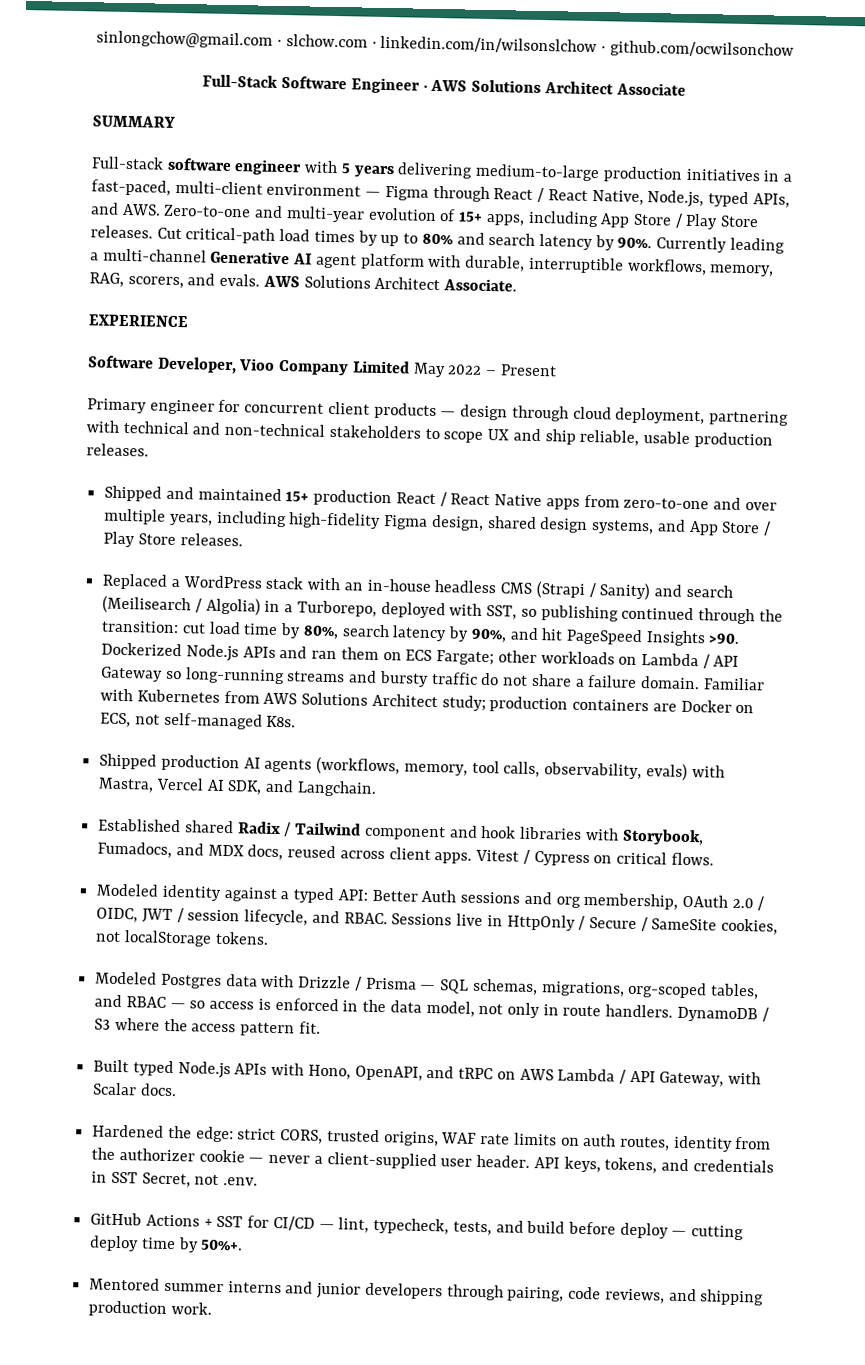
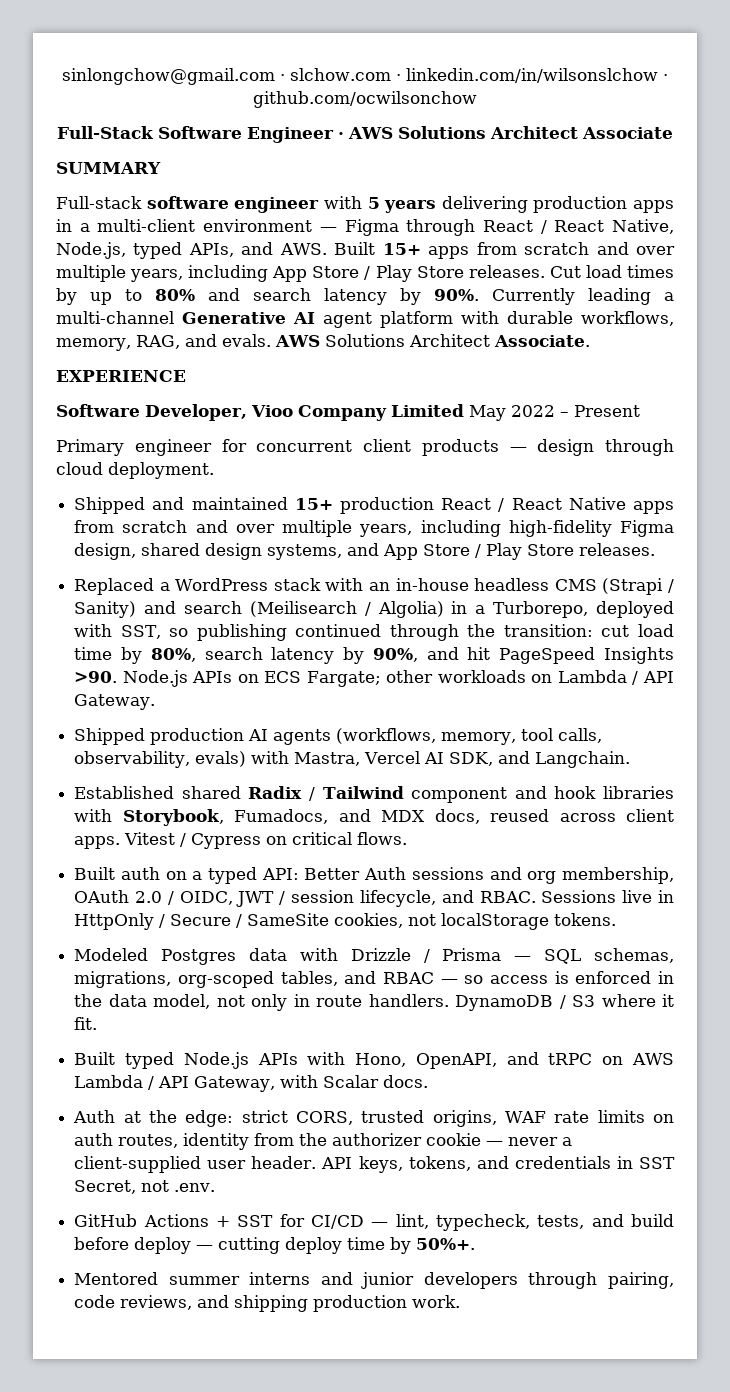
[475,163,792,183] [91,179,171,196] medium-to-large production initiatives in a fast-paced, -> [533,196,674,213] [56,219,90,232] production apps in a
[163,204,525,226] Zero-to-one and multi-year evolution of 15+ apps, -> [334,242,675,259] [56,265,184,282] Built 15+ apps from scratch and over multiple years,
[185,227,276,244] critical-path -> (581, 272) none
[464,255,624,274] durable, interruptible -> [507,311,573,324] durable
[127,276,184,289] scorers, -> (180, 342) none
[615,407,789,426] [86,420,773,449] [86,443,149,457] deployment, partnering with technical and non-technical stakeholders to scope UX and ship reliable, usable production releases. -> [108,462,214,479] deployment.
[623,497,710,510] zero-to-one -> [122,520,188,533] scratch
[101,642,379,662] Dockerized Node.js APIs and ran them -> [122,670,233,687] Node.js APIs
[100,666,765,691] [100,688,755,714] [100,712,297,730] Gateway so long-running streams and bursty traffic do not share a failure domain. Familiar with Kubernetes from AWS Solutions Architect study; production containers are Docker on ECS, not self-managed K8s. -> [74,694,156,710] Gateway.
[96,883,277,903] Modeled identity against -> [74,867,187,880] Built auth on
[163,1018,296,1037] the access pattern -> [662,994,674,1007] it
[92,1124,165,1138] Hardened -> [73,1110,141,1123] Auth at

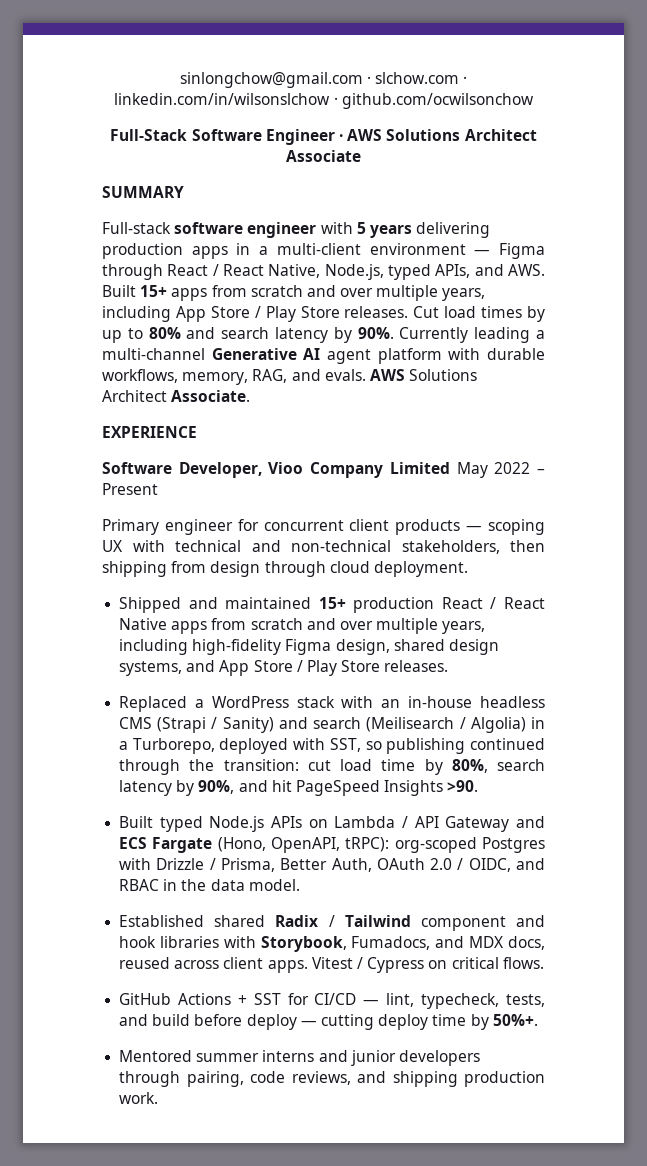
(527, 449) none -> [487,519,545,535] [102,540,545,554] [102,561,207,577] scoping UX with technical and non-technical stakeholders, then shipping from
(118, 677) none -> [119,816,203,832] // Built typed
[264,670,675,687] [74,694,156,710] [74,728,603,745] [74,751,631,768] ECS Fargate; other workloads on Lambda / API Gateway. // Shipped production AI agents (workflows, memory, tool calls, observability, evals) with Mastra, Vercel AI SDK, and Langchain. -> [334,816,545,832] [119,837,545,853] [119,858,545,872] [119,879,300,891] Lambda / API Gateway and ECS Fargate (Hono, OpenAPI, tRPC): org-scoped Postgres with Drizzle / Prisma, Better Auth, OAuth 2.0 / OIDC, and RBAC in the data model.
[74,867,674,884] [74,890,674,907] [74,913,617,930] [74,948,674,965] [74,971,674,988] [74,994,674,1011] [74,1017,98,1030] [74,1052,674,1069] [74,1075,429,1092] [73,1110,674,1127] [74,1133,573,1150] [74,1156,675,1173] [74,1180,216,1194] // Built auth on a typed API: Better Auth sessions and org membership, OAuth 2.0 / OIDC, JWT / session lifecycle, and RBAC. Sessions live in HttpOnly / Secure / SameSite cookies, not localStorage tokens. // Modeled Postgres data with Drizzle / Prisma — SQL schemas, migrations, org-scoped tables, and RBAC — so access is enforced in the data model, not only in route handlers. DynamoDB / S3 where it fit. // Built typed Node.js APIs with Hono, OpenAPI, and tRPC on AWS Lambda / API Gateway, with Scalar docs. // Auth at the edge: strict CORS, trusted origins, WAF rate limits on auth routes, identity from the authorizer cookie — never a client-supplied user header. API keys, tokens, and credentials in SST Secret, not .env. -> (544, 963) none

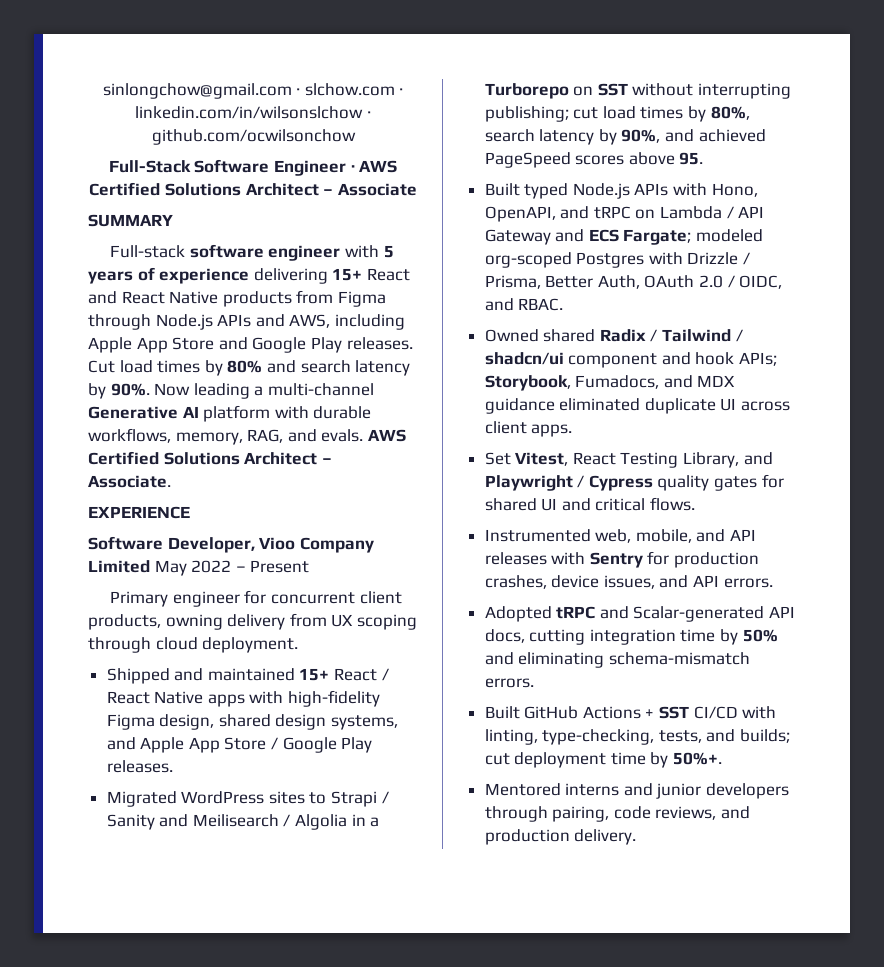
[386,129,537,141] Solutions Architect -> [89,182,334,196] Certified Solutions Architect –
[416,222,491,238] [102,243,545,259] [102,264,545,280] [102,285,486,301] [102,306,340,322] delivering production apps in a multi-client environment — Figma through React / React Native, Node.js, typed APIs, and AWS. Built 15+ apps from scratch and over multiple years, including App Store / Play Store -> [137,267,410,284] [88,290,386,307] [88,314,405,330] [88,337,342,353] of experience delivering 15+ React and React Native products from Figma through Node.js APIs and AWS, including Apple App Store and Google Play
[102,328,143,343] up to -> (223, 368) none
[399,327,469,343] Currently -> [154,383,191,396] Now
[327,349,371,364] agent -> (199, 412) none
[409,369,478,381] [102,390,167,402] Solutions Architect -> [88,451,332,465] Certified Solutions Architect –
[395,519,545,535] [102,540,545,554] [102,561,261,577] products — scoping UX with technical and non-technical stakeholders, then shipping from design -> [88,613,417,630] products, owning delivery from UX scoping
[353,597,435,613] production -> (330, 674) none
[211,618,486,634] [119,639,189,655] from scratch and over multiple years, including -> [249,691,284,704] with
[219,660,381,676] App Store / Play Store -> [140,737,373,753] Apple App Store / Google Play
[119,696,545,712] [119,717,545,733] [119,738,545,754] [119,759,299,775] Replaced a WordPress stack with an in-house headless CMS (Strapi / Sanity) and search (Meilisearch / Algolia) in a Turborepo, deployed with SST, so publishing continued through the transition: -> [106,791,389,807] [106,814,380,830] [484,83,792,99] [484,106,569,122] Migrated WordPress sites to Strapi / Sanity and Meilisearch / Algolia in a Turborepo on SST without interrupting publishing;
[381,759,416,771] time -> [640,106,684,119] times
[271,780,479,796] hit PageSpeed Insights >90. -> [698,129,766,142] [484,152,704,168] achieved PageSpeed scores above 95.
(303, 822) none -> [673,183,758,197] [484,206,631,222] with Hono, OpenAPI, and tRPC
[152,837,390,853] Fargate (Hono, OpenAPI, tRPC): -> [623,229,764,245] Fargate; modeled
[119,879,300,891] [119,915,205,927] RBAC in the data model. // Established -> [518,298,564,311] [484,329,539,342] RBAC. // Owned
(411, 921) none -> [735,329,743,342] [484,352,564,365] / shadcn/ui
[159,936,256,948] libraries with -> [739,352,778,366] APIs;
[508,936,545,950] [119,957,171,969] docs, reused -> [484,398,737,414] guidance eliminated duplicate UI
[311,957,544,973] [119,993,545,1009] [119,1014,429,1030] Vitest / Cypress on critical flows. // GitHub Actions + SST for CI/CD — lint, typecheck, tests, and build before deploy — cutting deploy -> [484,452,773,468] [484,474,784,491] [484,497,696,511] [484,529,757,543] [484,551,760,568] [484,575,773,589] [484,606,796,622] [484,629,778,645] [484,652,750,668] [484,678,534,688] [484,706,777,719] [484,729,791,745] [484,752,607,768] // Set Vitest, React Testing Library, and Playwright / Cypress quality gates for shared UI and critical flows. // Instrumented web, mobile, and API releases with Sentry for production crashes, device issues, and API errors. // Adopted tRPC and Scalar-generated API docs, cutting integration time by 50% and eliminating schema-mismatch errors. // Built GitHub Actions + SST CI/CD with linting, type-checking, tests, and builds; cut deployment
[196,1053,260,1062] summer -> (561, 789) none
[392,1071,545,1087] [119,1092,159,1104] shipping production work. -> [484,829,637,845] production delivery.

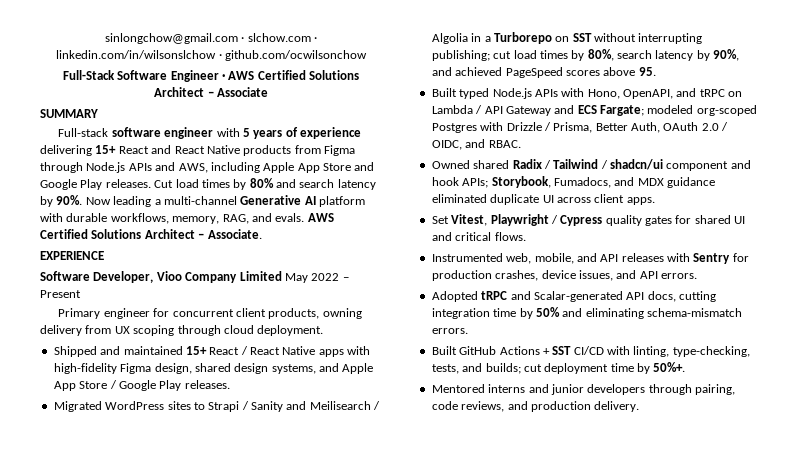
[572,452,773,468] React Testing Library, and -> (488, 220) none

